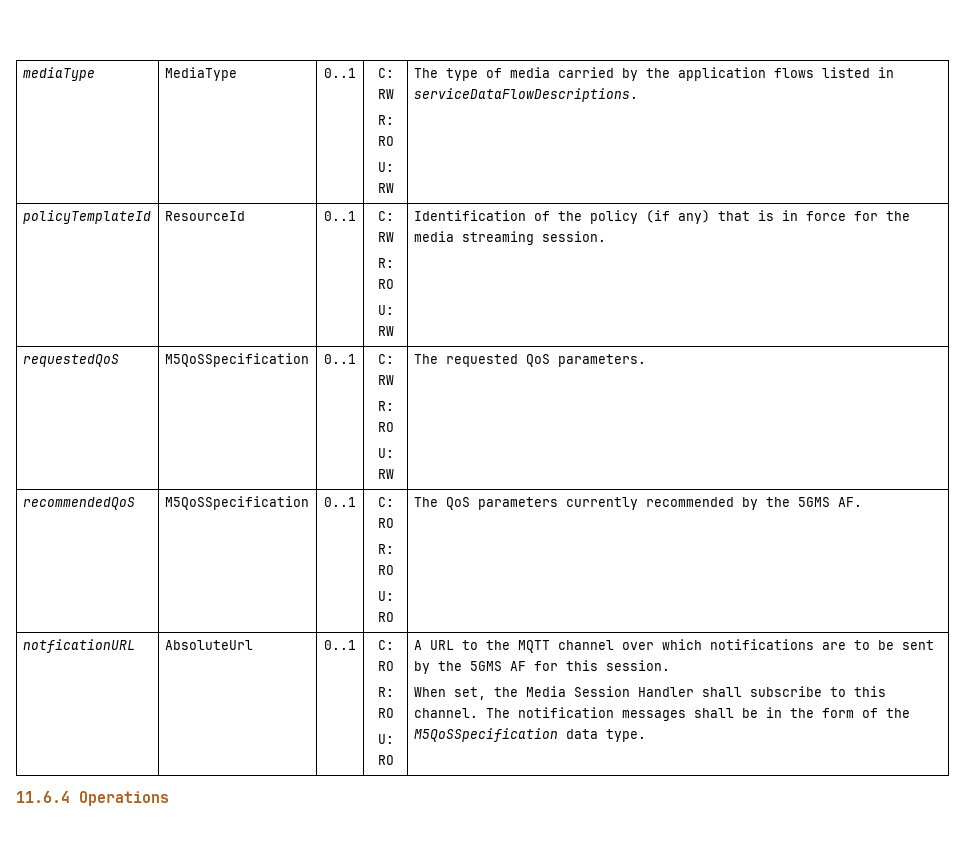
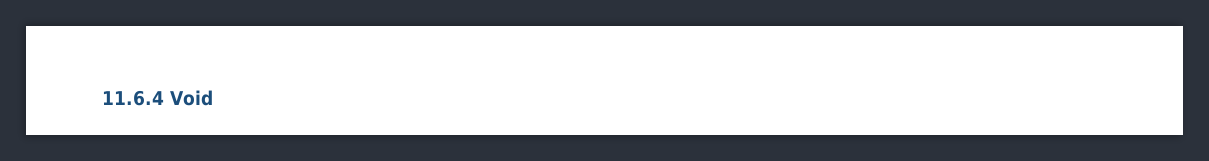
[22,67,95,81] [164,67,237,81] [324,68,356,78] [377,68,394,78] [377,89,394,99] [377,115,394,125] [377,136,394,146] [377,162,394,172] [377,183,394,193] [413,67,894,81] [413,88,638,102] [22,210,151,224] [164,211,245,221] [324,211,356,221] [377,211,394,221] [377,232,394,242] [377,258,394,268] [377,279,394,289] [377,305,394,315] [377,326,394,336] [413,210,910,224] [413,231,606,245] [22,354,119,367] [164,353,309,367] [324,354,356,364] [377,354,394,364] [377,375,394,385] [377,401,394,411] [377,422,394,432] [377,448,394,458] [377,469,394,479] [413,354,646,367] [22,497,135,510] [164,496,309,510] [324,497,356,507] [377,497,394,507] [377,518,394,528] [377,544,394,554] [377,565,394,575] [377,591,394,601] [377,612,394,622] [413,497,862,510] [22,639,135,653] [164,640,253,650] [324,640,356,650] [377,640,394,650] [377,661,394,671] [377,687,394,697] [377,708,394,718] [377,734,394,744] [377,755,394,765] [413,639,934,653] [413,660,670,674] [413,686,886,700] [413,707,910,721] [413,728,646,742] [16,791,169,806] mediaType | MediaType | 0..1 | C: RW // R: RO // U: RW | The type of media carried by the application flows listed in serviceDataFlowDescriptions. // policyTemplateId | ResourceId | 0..1 | C: RW // R: RO // U: RW | Identification of the policy (if any) that is in force for the media streaming session. // requestedQoS | M5QoSSpecification | 0..1 | C: RW // R: RO // U: RW | The requested QoS parameters. // recommendedQoS | M5QoSSpecification | 0..1 | C: RO // R: RO // U: RO | The QoS parameters currently recommended by the 5GMS AF. // notficationURL | AbsoluteUrl | 0..1 | C: RO // R: RO // U: RO | A URL to the MQTT channel over which notifications are to be sent by the 5GMS AF for this session. // When set, the Media Session Handler shall subscribe to this channel. The notification messages shall be in the form of the M5QoSSpecification data type. // 11.6.4 Operations -> [102,90,213,106] 11.6.4 Void

